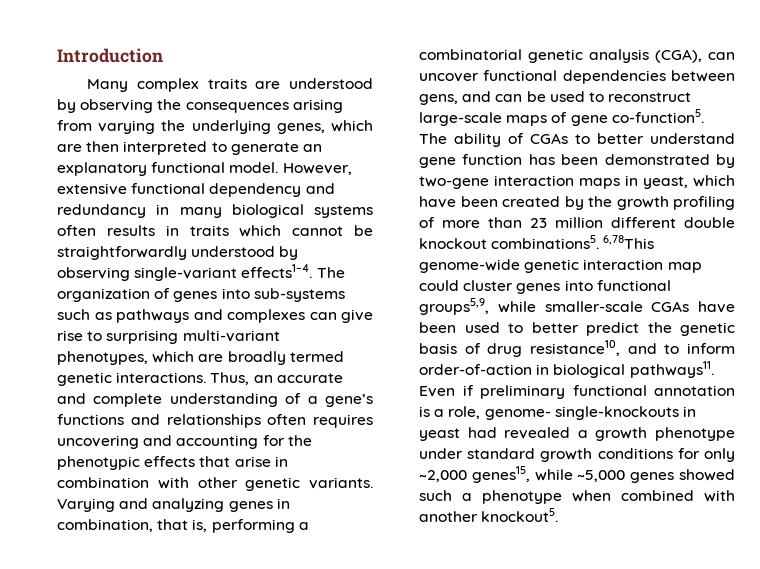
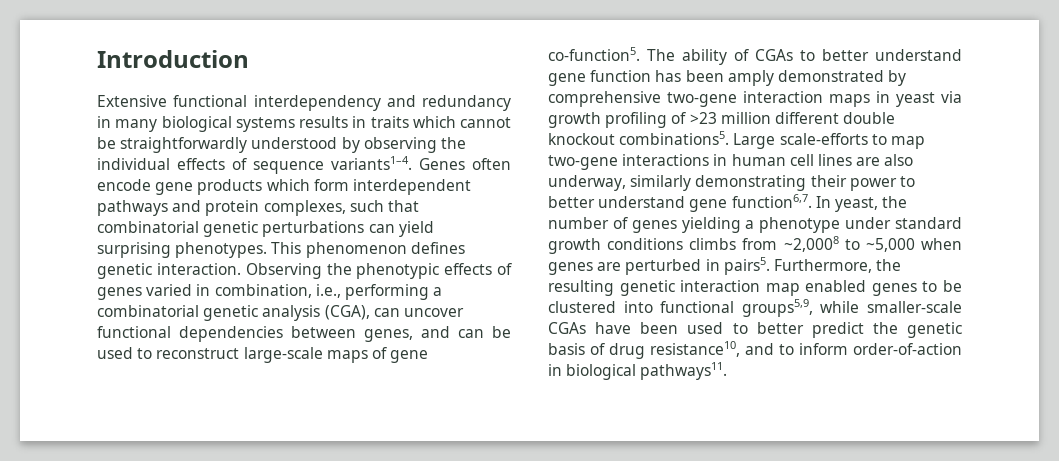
[87,78,373,92] [57,99,343,113] [57,120,373,134] [57,141,322,155] [57,162,352,176] [57,183,302,197] Many complex traits are understood by observing the consequences arising from varying the underlying genes, which are then interpreted to generate an explanatory functional model. However, extensive functional dependency -> [97,95,381,111] Extensive functional interdependency
[57,225,96,236] often -> (295, 124) none
[134,264,345,281] [57,288,345,302] [57,309,373,323] [57,330,280,344] [57,351,344,365] [57,372,343,386] [57,393,373,407] [57,414,373,428] [57,435,312,449] [57,456,288,470] [57,477,373,491] [57,498,290,512] [57,519,208,532] single-variant effects1–4. The organization of genes into sub-systems such as pathways and complexes can give rise to surprising multi-variant phenotypes, which are broadly termed genetic interactions. Thus, an accurate and complete understanding of a gene’s functions and relationships often requires uncovering and accounting for the phenotypic effects that arise in combination with other genetic variants. Varying and analyzing genes in combination, that is, -> [440,137,466,149] [97,156,511,174] [97,179,471,195] [97,200,419,216] [97,221,434,237] [97,242,465,258] [97,263,512,279] [97,284,341,300] the individual effects of sequence variants1–4. Genes often encode gene products which form interdependent pathways and protein complexes, such that combinatorial genetic perturbations can yield surprising phenotypes. This phenomenon defines genetic interaction. Observing the phenotypic effects of genes varied in combination, i.e.,
[419,94,458,105] gens, -> [364,329,413,342] genes,
(599, 159) none -> [727,70,774,86] amply
(735, 161) none -> [548,91,661,107] comprehensive
[643,175,735,189] [419,196,735,210] [419,217,547,228] yeast, which have been created by the growth profiling of more than 23 -> [896,91,962,107] [548,112,717,128] yeast via growth profiling of >23
[603,235,655,249] [419,259,702,273] [419,280,561,294] 6,78This genome-wide genetic interaction map could cluster genes -> [733,133,925,149] [548,154,914,170] [548,175,915,191] [548,194,908,212] [548,217,962,233] [548,236,962,254] [548,257,902,275] [548,280,962,296] [548,301,616,313] Large scale-efforts to map two-gene interactions in human cell lines are also underway, similarly demonstrating their power to better understand gene function6,7. In yeast, the number of genes yielding a phenotype under standard growth conditions climbs from ~2,0008 to ~5,000 when genes are perturbed in pairs5. Furthermore, the resulting genetic interaction map enabled genes to be clustered
[419,385,735,399] [419,406,696,420] [419,427,735,441] [419,448,735,462] [419,466,735,483] [419,490,735,504] [419,508,559,522] Even if preliminary functional annotation is a role, genome- single-knockouts in yeast had revealed a growth phenotype under standard growth conditions for only ~2,000 genes15, while ~5,000 genes showed such a phenotype when combined with another knockout5. -> (728, 371) none

